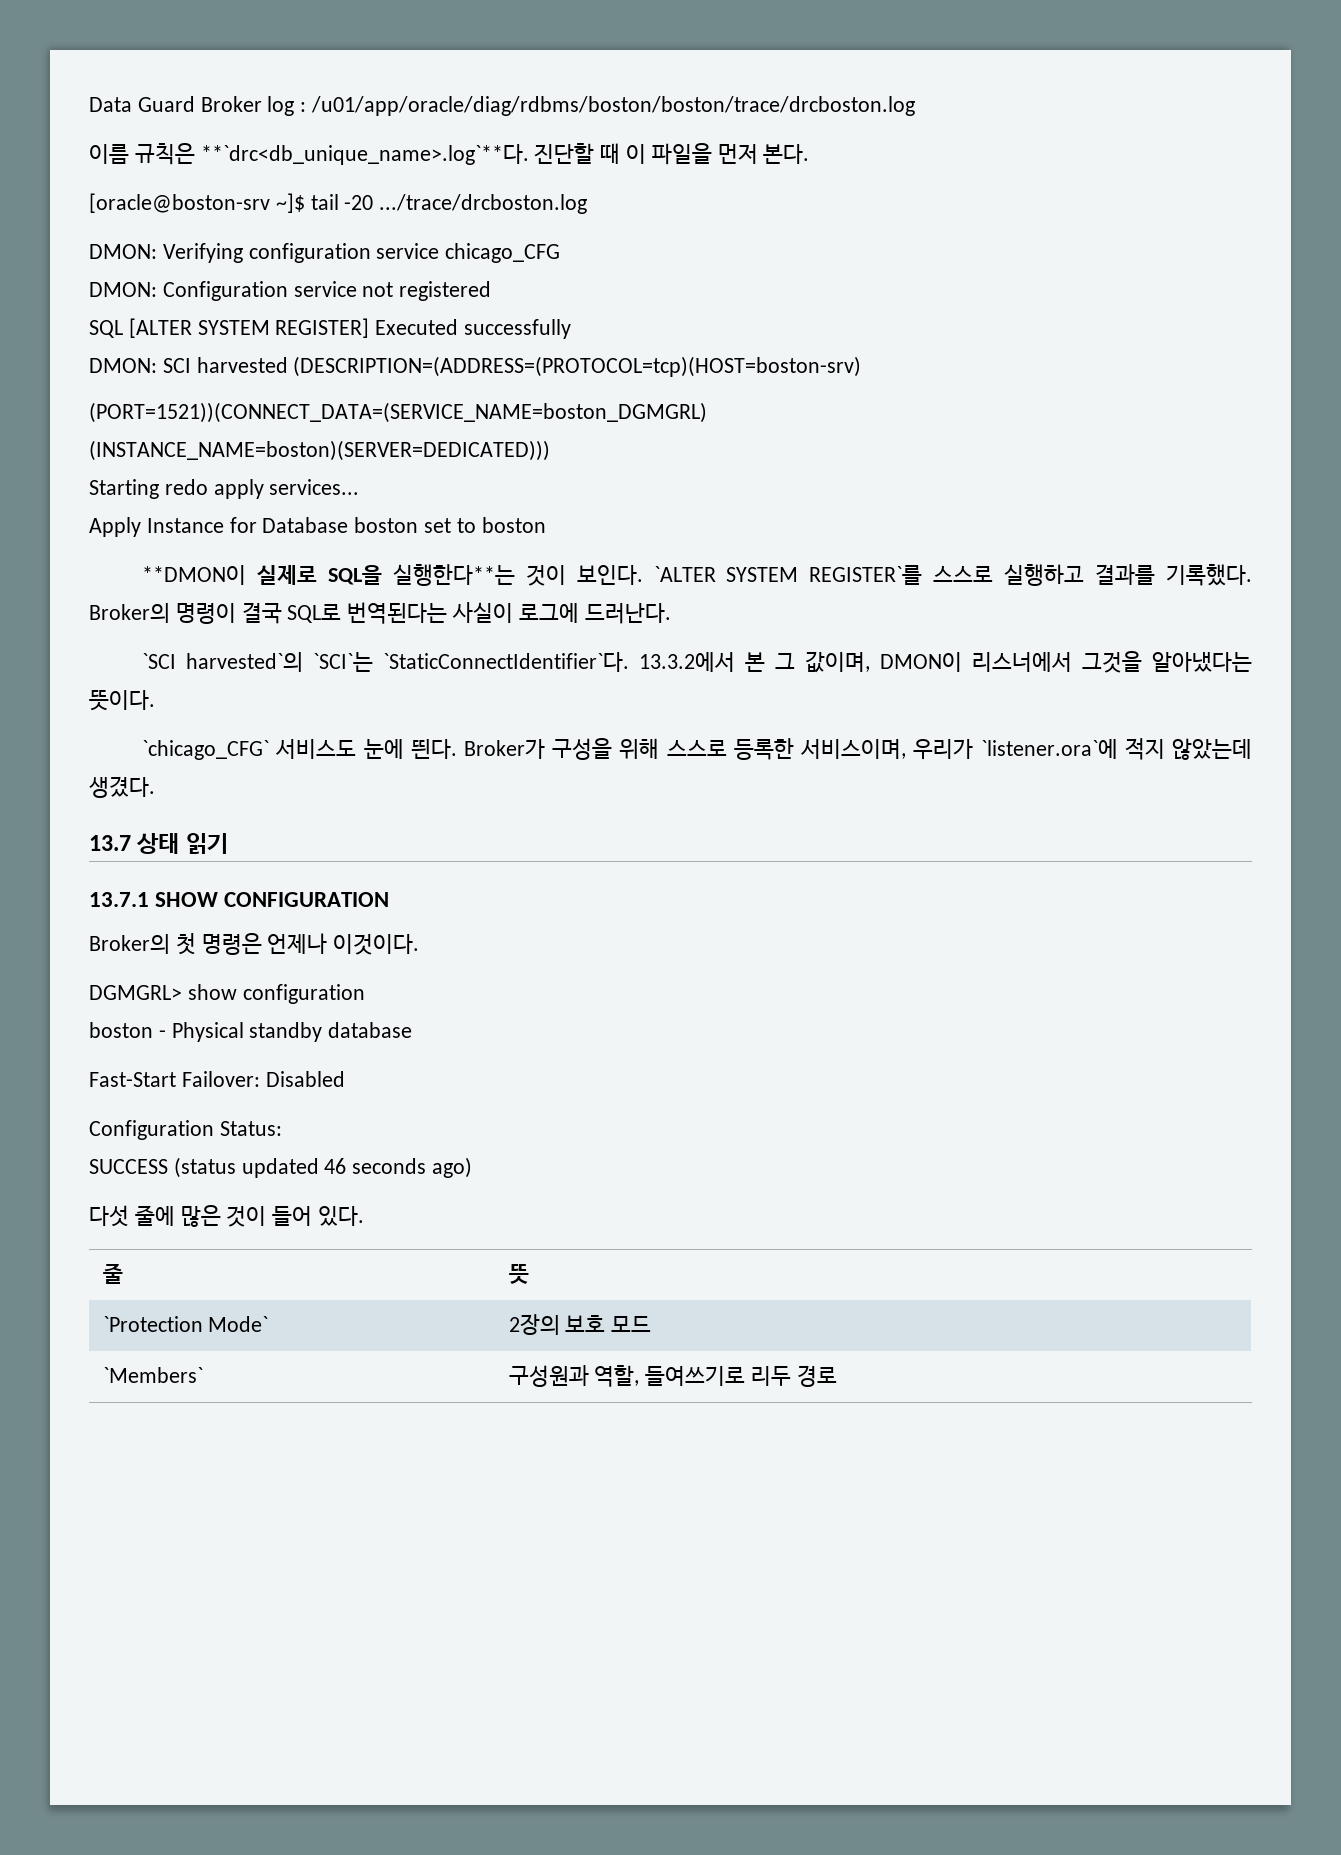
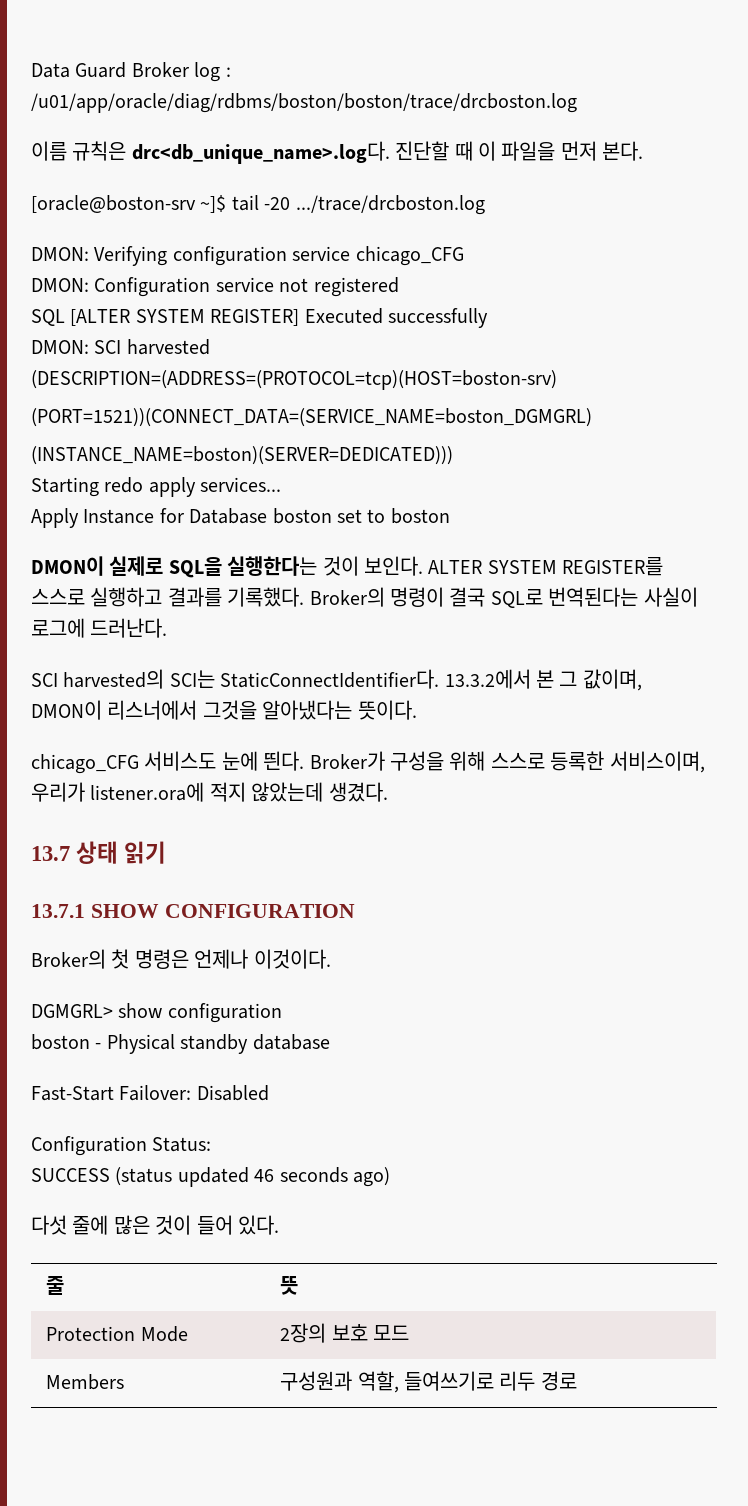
[200,144,529,165] **`drc<db_unique_name>.log`**다. -> [131,141,390,164] drc<db_unique_name>.log다.
[142,565,247,585] **DMON이 -> [31,556,104,576] DMON이
[392,564,515,586] 실행한다**는 -> [227,556,318,576] 실행한다는
[653,565,923,585] `ALTER SYSTEM REGISTER`를 -> [428,557,664,576] ALTER SYSTEM REGISTER를
[142,652,630,672] `SCI harvested`의 `SCI`는 `StaticConnectIdentifier`다. -> [31,669,440,689] SCI harvested의 SCI는 StaticConnectIdentifier다.
[142,740,270,760] `chicago_CFG` -> [31,754,139,774] chicago_CFG
[980,739,1118,759] `listener.ora`에 -> [90,782,205,802] listener.ora에
[102,1316,269,1332] `Protection Mode` -> [46,1326,188,1342] Protection Mode
[102,1367,203,1383] `Members` -> [46,1374,125,1390] Members

